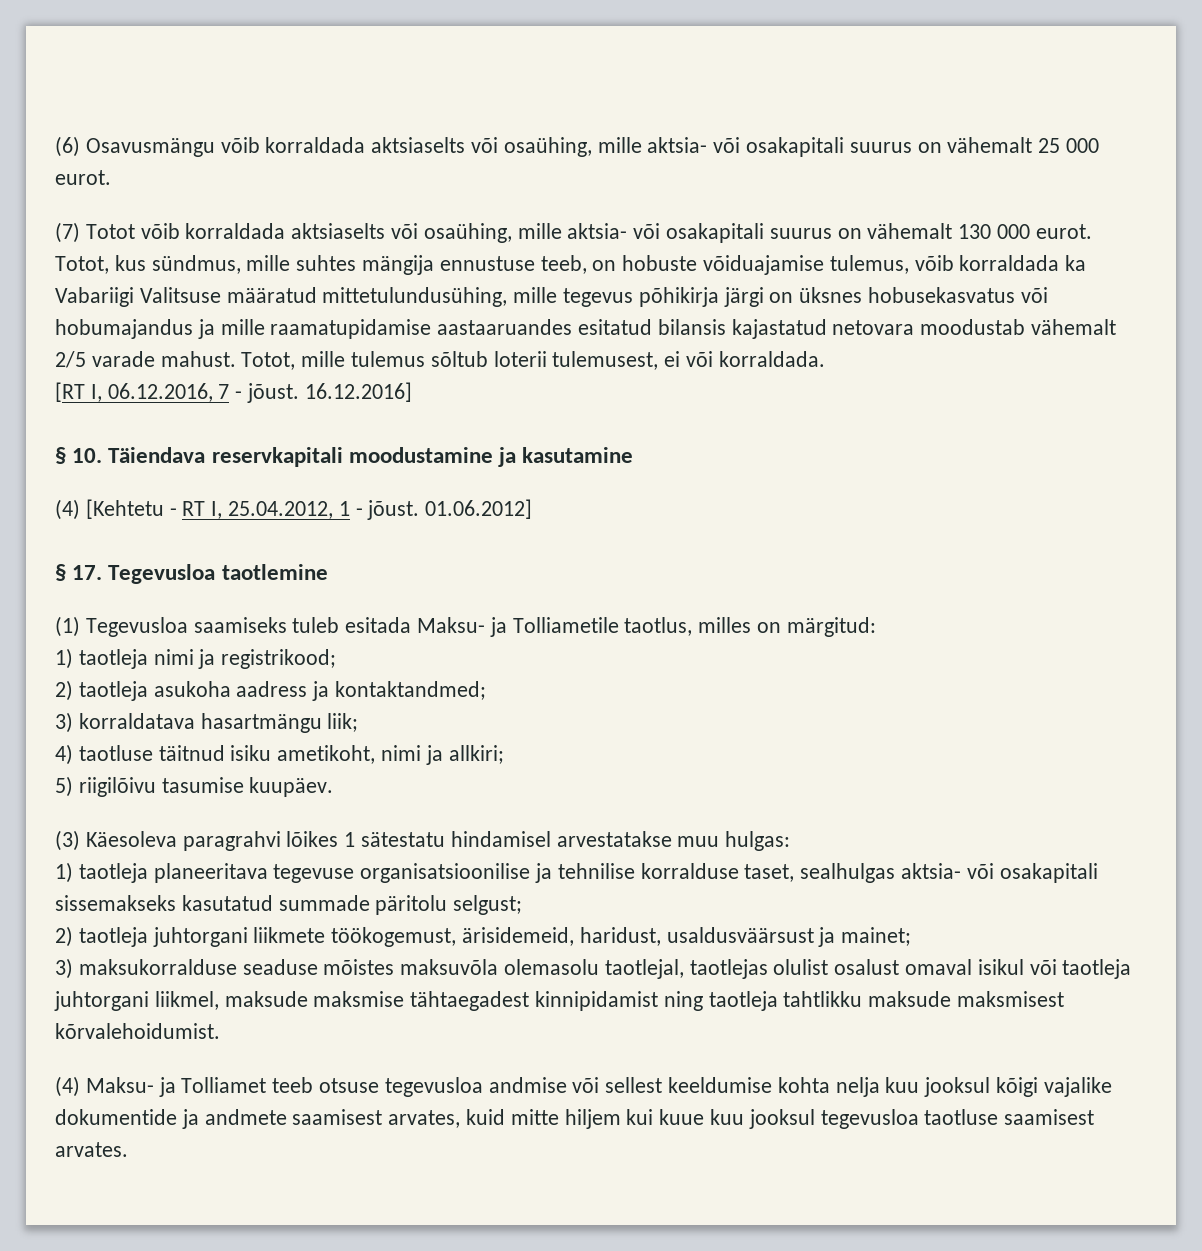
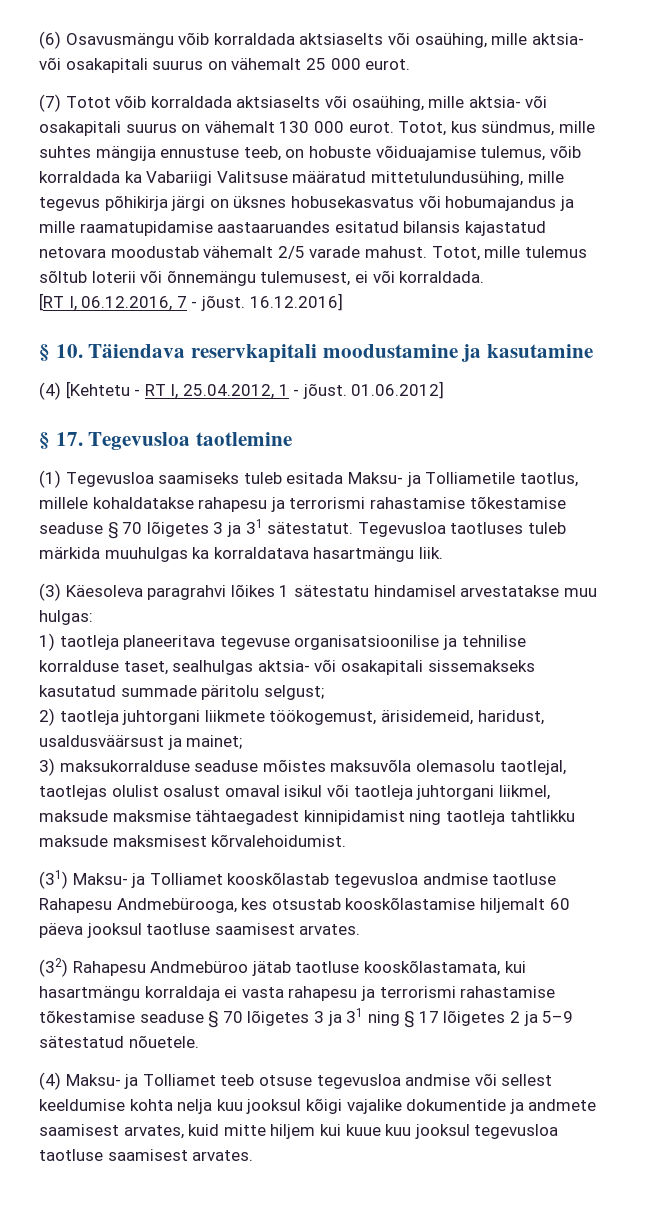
(547, 359) none -> [140,270,256,286] või õnnemängu
[698,617,876,637] [55,648,337,669] [55,680,487,701] [55,712,359,733] [55,744,504,765] [55,776,334,797] milles on märgitud: // 1) taotleja nimi ja registrikood; // 2) taotleja asukoha aadress ja kontaktandmed; // 3) korraldatava hasartmängu liik; // 4) taotluse täitnud isiku ametikoht, nimi ja allkiri; // 5) riigilõivu tasumise kuupäev. -> [39,496,566,512] [39,519,566,539] [39,547,443,562] millele kohaldatakse rahapesu ja terrorismi rahastamise tõkestamise seaduse § 70 lõigetes 3 ja 31 sätestatut. Tegevusloa taotluses tuleb märkida muuhulgas ka korraldatava hasartmängu liik.
(220, 1031) none -> [39,870,557,889] [39,897,570,913] [39,923,361,938] [39,958,526,977] [39,986,556,1001] [39,1008,574,1028] [39,1035,199,1048] // (31) Maksu- ja Tolliamet kooskõlastab tegevusloa andmise taotluse Rahapesu Andmebürooga, kes otsustab kooskõlastamise hiljemalt 60 päeva jooksul taotluse saamisest arvates. // (32) Rahapesu Andmebüroo jätab taotluse kooskõlastamata, kui hasartmängu korraldaja ei vasta rahapesu ja terrorismi rahastamise tõkestamise seaduse § 70 lõigetes 3 ja 31 ning § 17 lõigetes 2 ja 5–9 sätestatud nõuetele.

